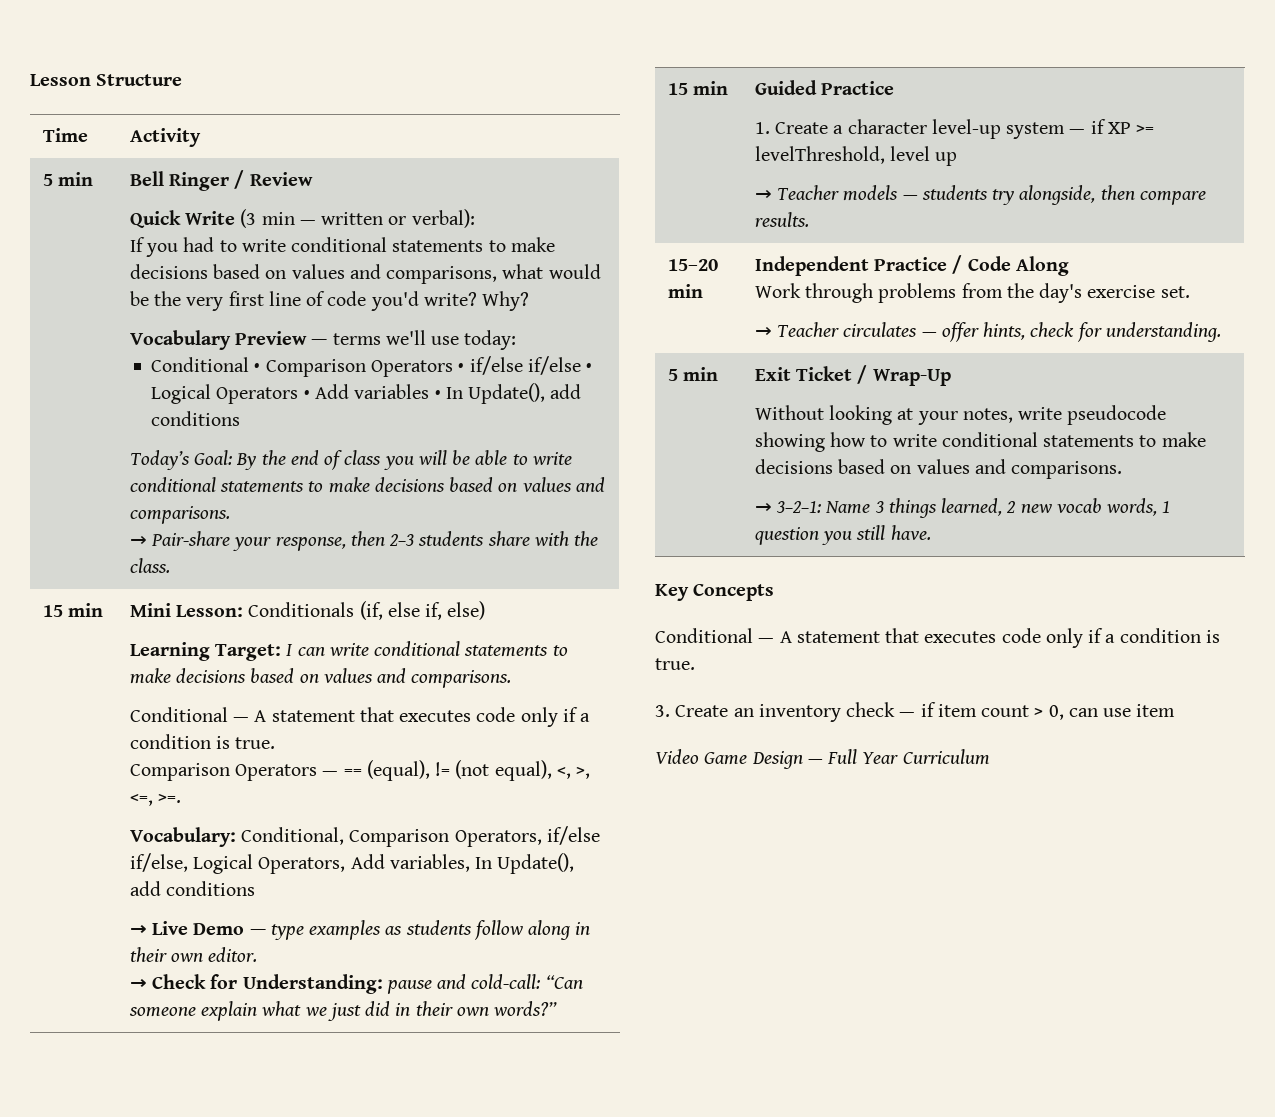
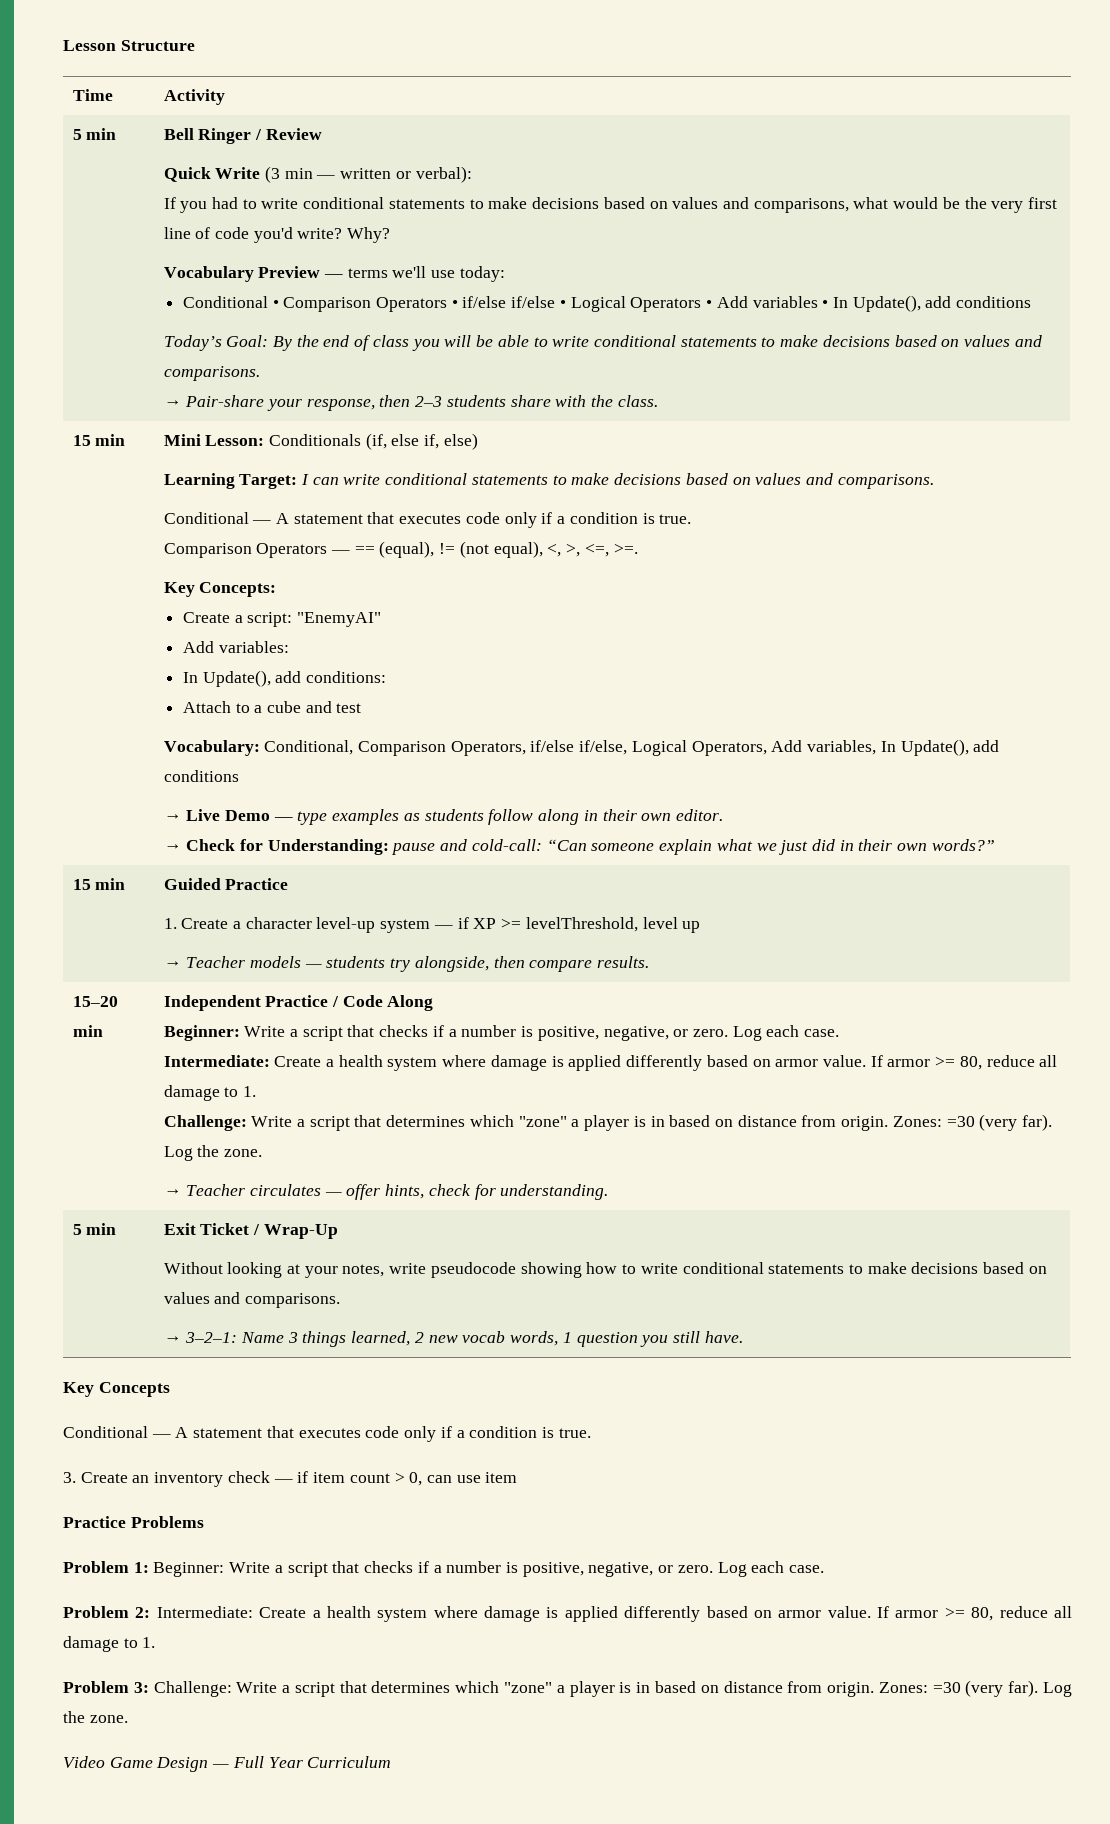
(182, 798) none -> [163,582,277,597] [182,612,381,627] [182,641,289,653] [182,670,386,687] [182,701,362,713] // Key Concepts: // Create a script: "EnemyAI" // Add variables: // In Update(), add conditions: // Attach to a cube and test
[754,283,1190,303] Work through problems from the day's exercise set. -> [163,1025,840,1041] [163,1055,1058,1071] [163,1085,257,1101] [163,1114,1053,1131] [163,1145,263,1161] Beginner: Write a script that checks if a number is positive, negative, or zero. Log each case. // Intermediate: Create a health system where damage is applied differently based on armor value. If armor >= 80, reduce all damage to 1. // Challenge: Write a script that determines which "zone" a player is in based on distance from origin. Zones: =30 (very far). Log the zone.
(1176, 710) none -> [63,1516,204,1528] [63,1561,825,1577] [63,1606,1073,1622] [63,1636,156,1652] [63,1680,1072,1697] [63,1711,128,1723] // Practice Problems // Problem 1: Beginner: Write a script that checks if a number is positive, negative, or zero. Log each case. // Problem 2: Intermediate: Create a health system where damage is applied differently based on armor value. If armor >= 80, reduce all damage to 1. // Problem 3: Challenge: Write a script that determines which "zone" a player is in based on distance from origin. Zones: =30 (very far). Log the zone.

